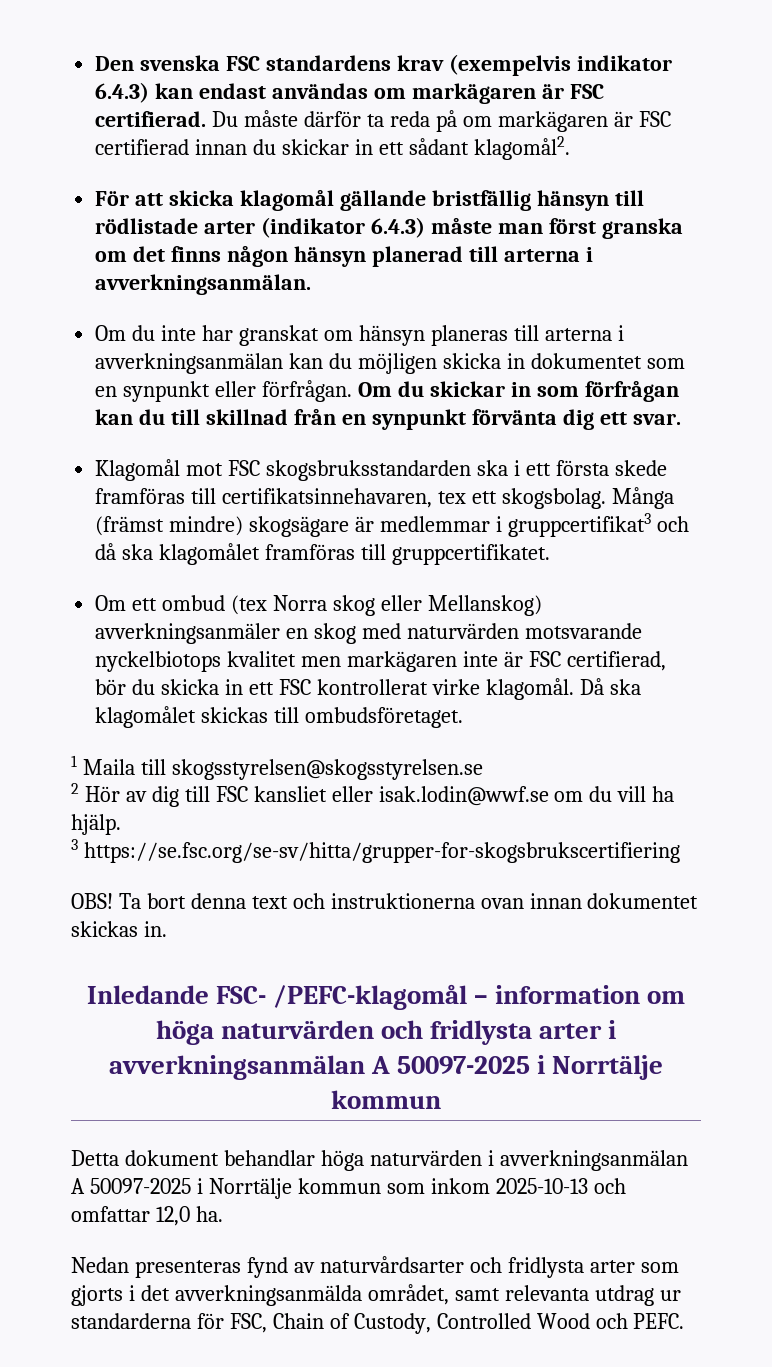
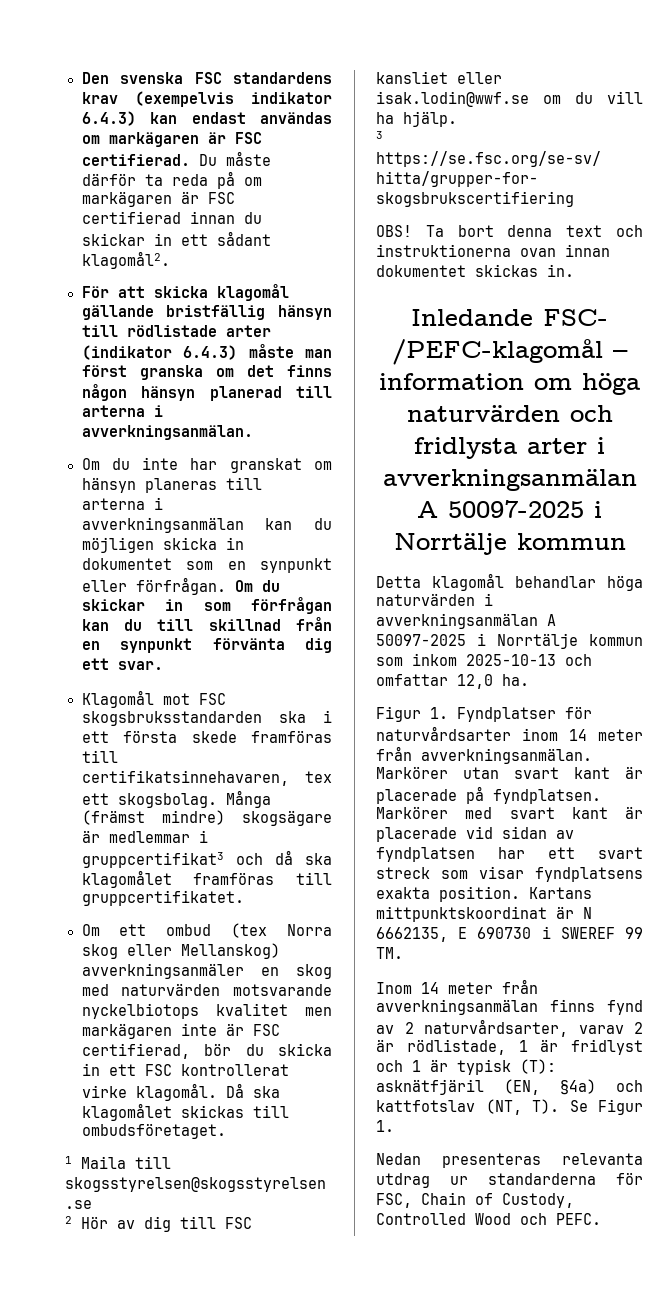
[124,1150,219,1166] dokument -> [432,573,504,591] klagomål
[71,1256,679,1278] [71,1284,500,1306] Nedan presenteras fynd av naturvårdsarter och fridlysta arter som gjorts i det avverkningsanmälda området, samt -> [376,706,592,722] [376,726,643,741] [376,746,592,764] [376,766,643,779] [376,786,601,804] [376,806,643,819] [376,826,574,842] [376,847,643,862] [376,866,643,882] [376,886,592,902] [376,906,592,922] [376,926,643,942] [376,947,403,959] [376,979,538,994] [376,999,643,1015] [376,1019,643,1037] [376,1039,643,1055] [376,1059,556,1075] [376,1079,643,1095] [376,1099,643,1115] [376,1120,394,1132] [376,1153,541,1168] Figur 1. Fyndplatser för naturvårdsarter inom 14 meter från avverkningsanmälan. Markörer utan svart kant är placerade på fyndplatsen. Markörer med svart kant är placerade vid sidan av fyndplatsen har ett svart streck som visar fyndplatsens exakta position. Kartans mittpunktskoordinat är N 6662135, E 690730 i SWEREF 99 TM. // Inom 14 meter från avverkningsanmälan finns fynd av 2 naturvårdsarter, varav 2 är rödlistade, 1 är fridlyst och 1 är typisk (T): asknätfjäril (EN, §4a) och kattfotslav (NT, T). Se Figur 1. // Nedan presenteras

